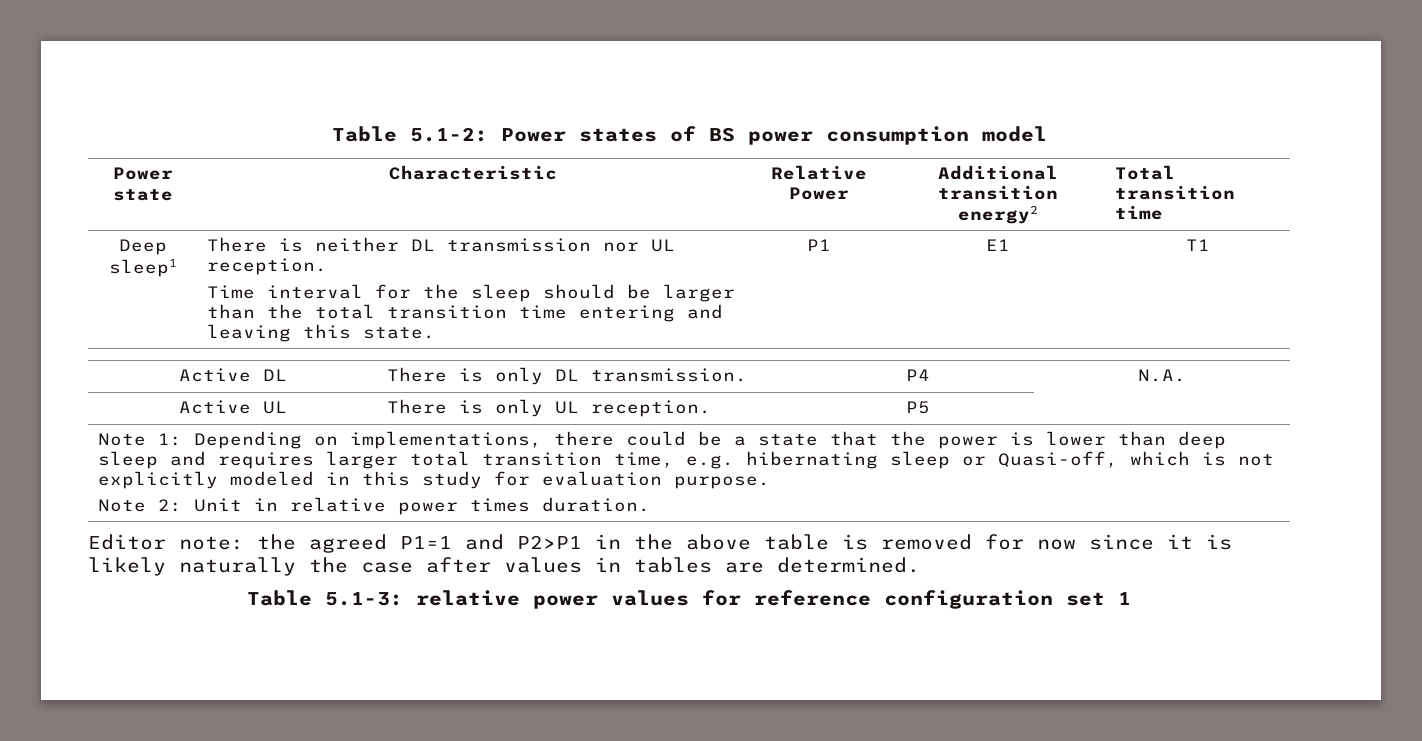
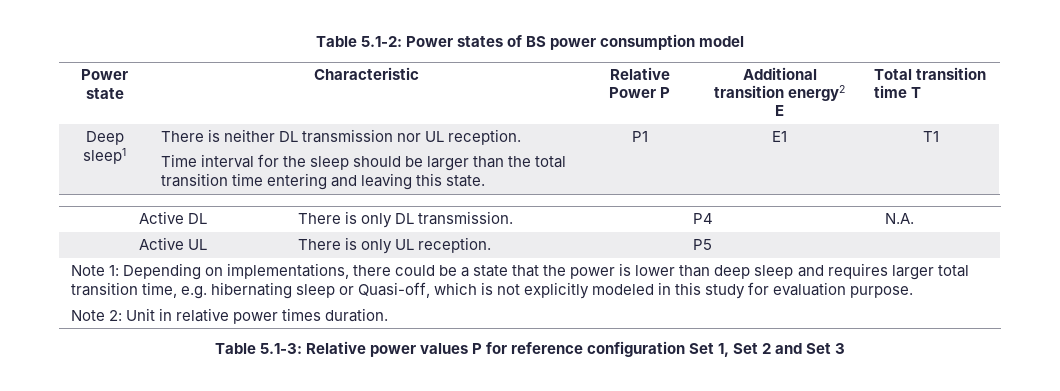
(849, 193) none -> [660,87,671,98] P
(1038, 214) none -> [775,105,784,116] E
(1164, 212) none -> [910,87,921,98] T
[88,534,1232,553] [88,557,920,576] // Editor note: the agreed P1=1 and P2>P1 in the above table is removed for now since it is likely naturally the case after values in tables are determined. -> (388, 315) none
[416,590,520,606] relative -> [305,341,366,354] Relative
(689, 598) none -> [471,343,482,354] P
[1066,592,1131,606] set 1 -> [689,343,846,357] Set 1, Set 2 and Set 3

